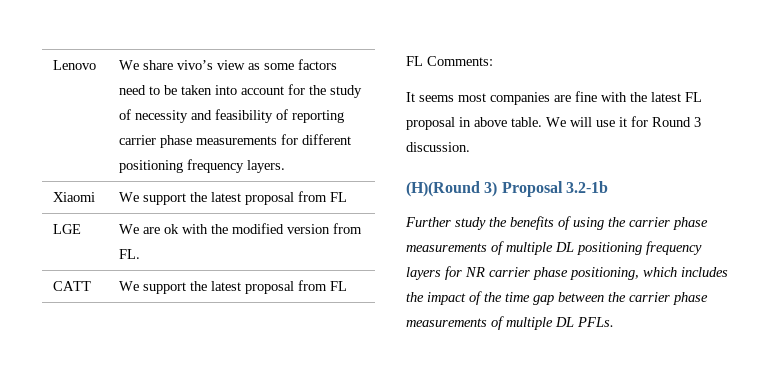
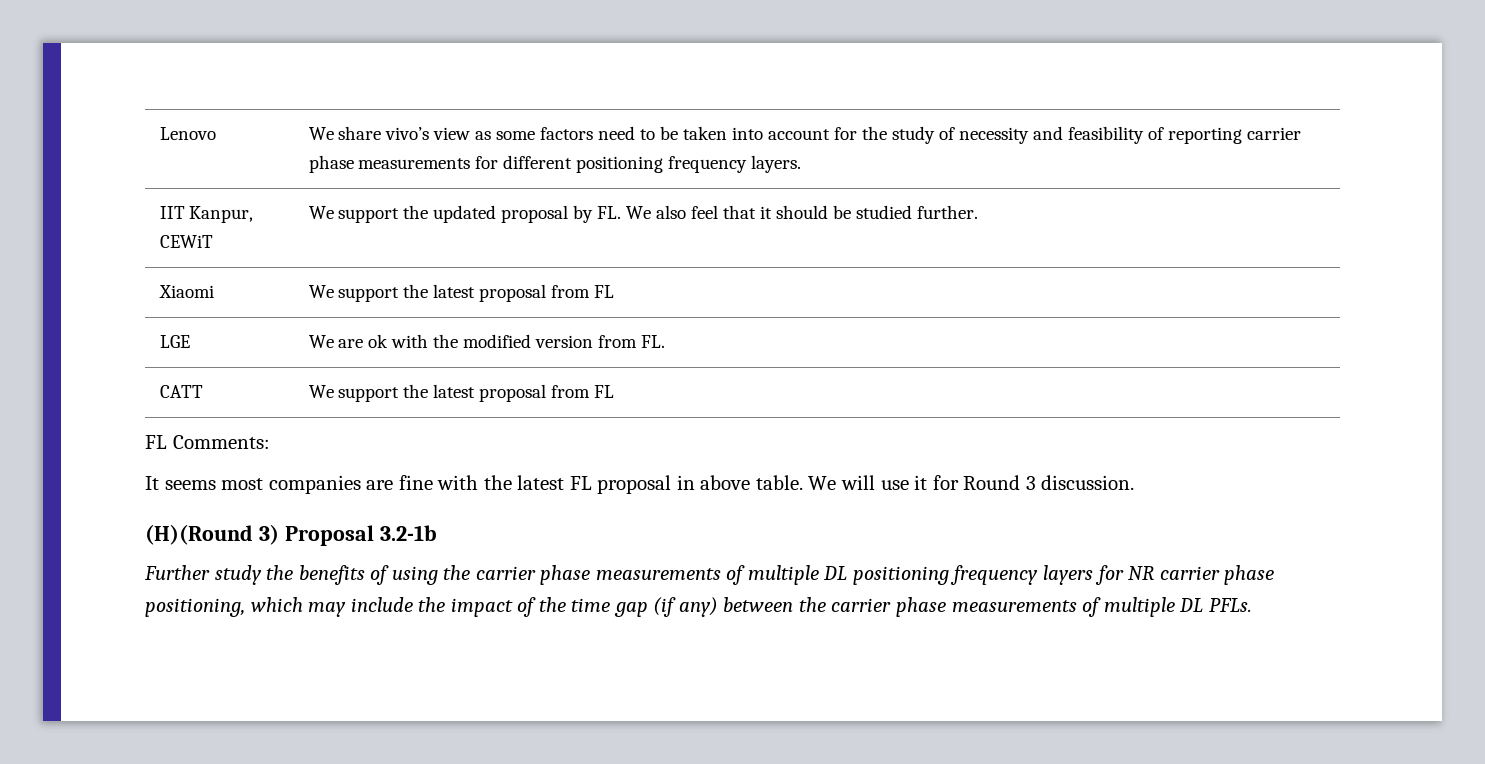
(286, 166) none -> [159,206,254,223] [159,235,213,248] [308,205,979,223] // IIT Kanpur, CEWiT | We support the updated proposal by FL. We also feel that it should be studied further.
[681,267,728,277] includes -> [308,597,413,617] may include
(554, 300) none -> [653,597,718,617] (if any)

